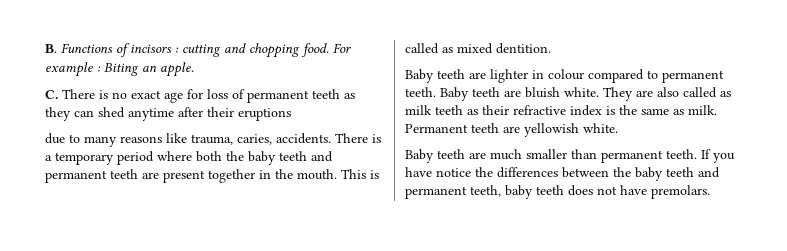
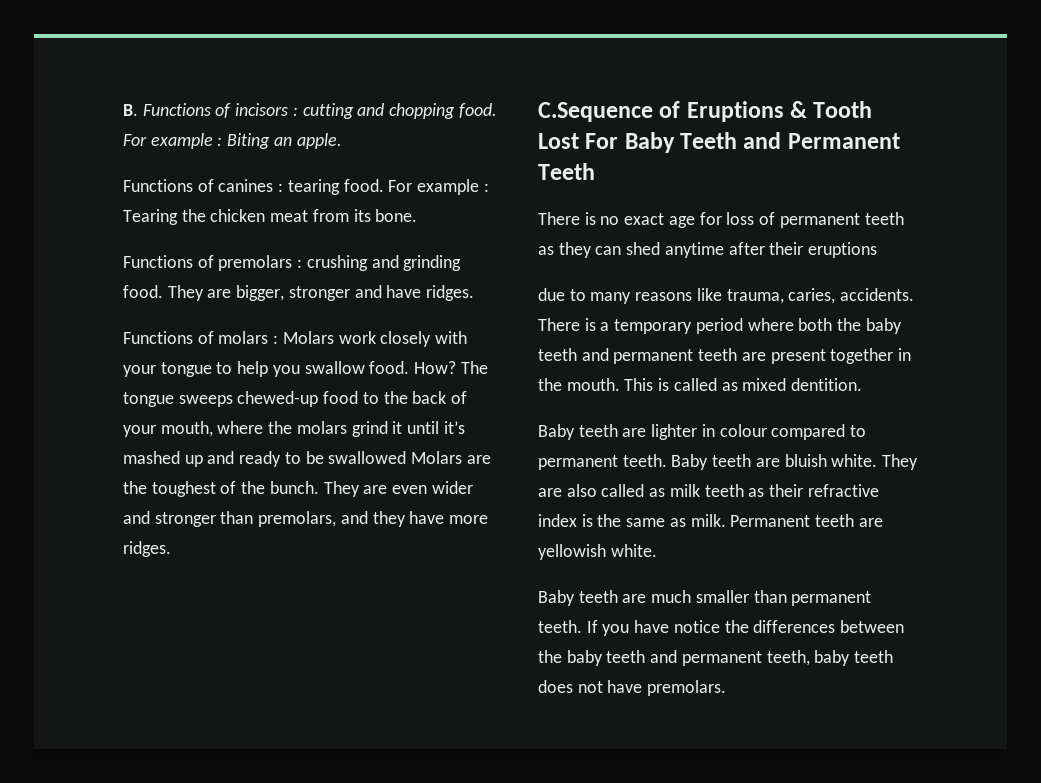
[45,90,58,99] C. -> [123,179,489,195] [123,209,418,225] [123,255,462,271] [123,285,475,301] [123,331,468,347] [123,361,488,377] [123,391,468,407] [123,421,465,437] [123,451,491,467] [123,481,473,497] [123,511,489,527] [123,541,171,557] [538,101,873,122] [538,132,900,153] [538,163,595,180] Functions of canines : tearing food. For example : Tearing the chicken meat from its bone. // Functions of premolars : crushing and grinding food. They are bigger, stronger and have ridges. // Functions of molars : Molars work closely with your tongue to help you swallow food. How? The tongue sweeps chewed-up food to the back of your mouth, where the molars grind it until it’s mashed up and ready to be swallowed Molars are the toughest of the bunch. They are even wider and stronger than premolars, and they have more ridges. // C.Sequence of Eruptions & Tooth Lost For Baby Teeth and Permanent Teeth //

